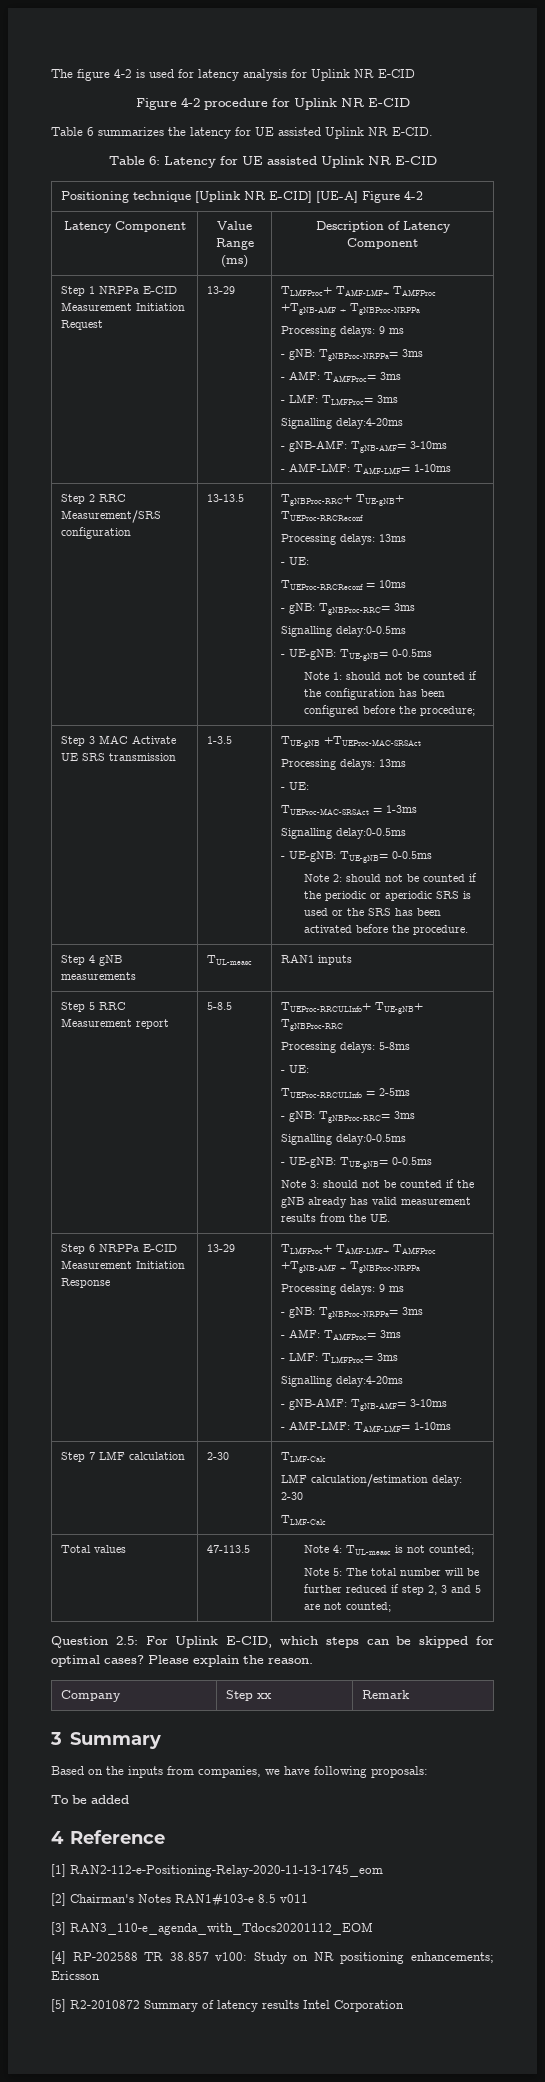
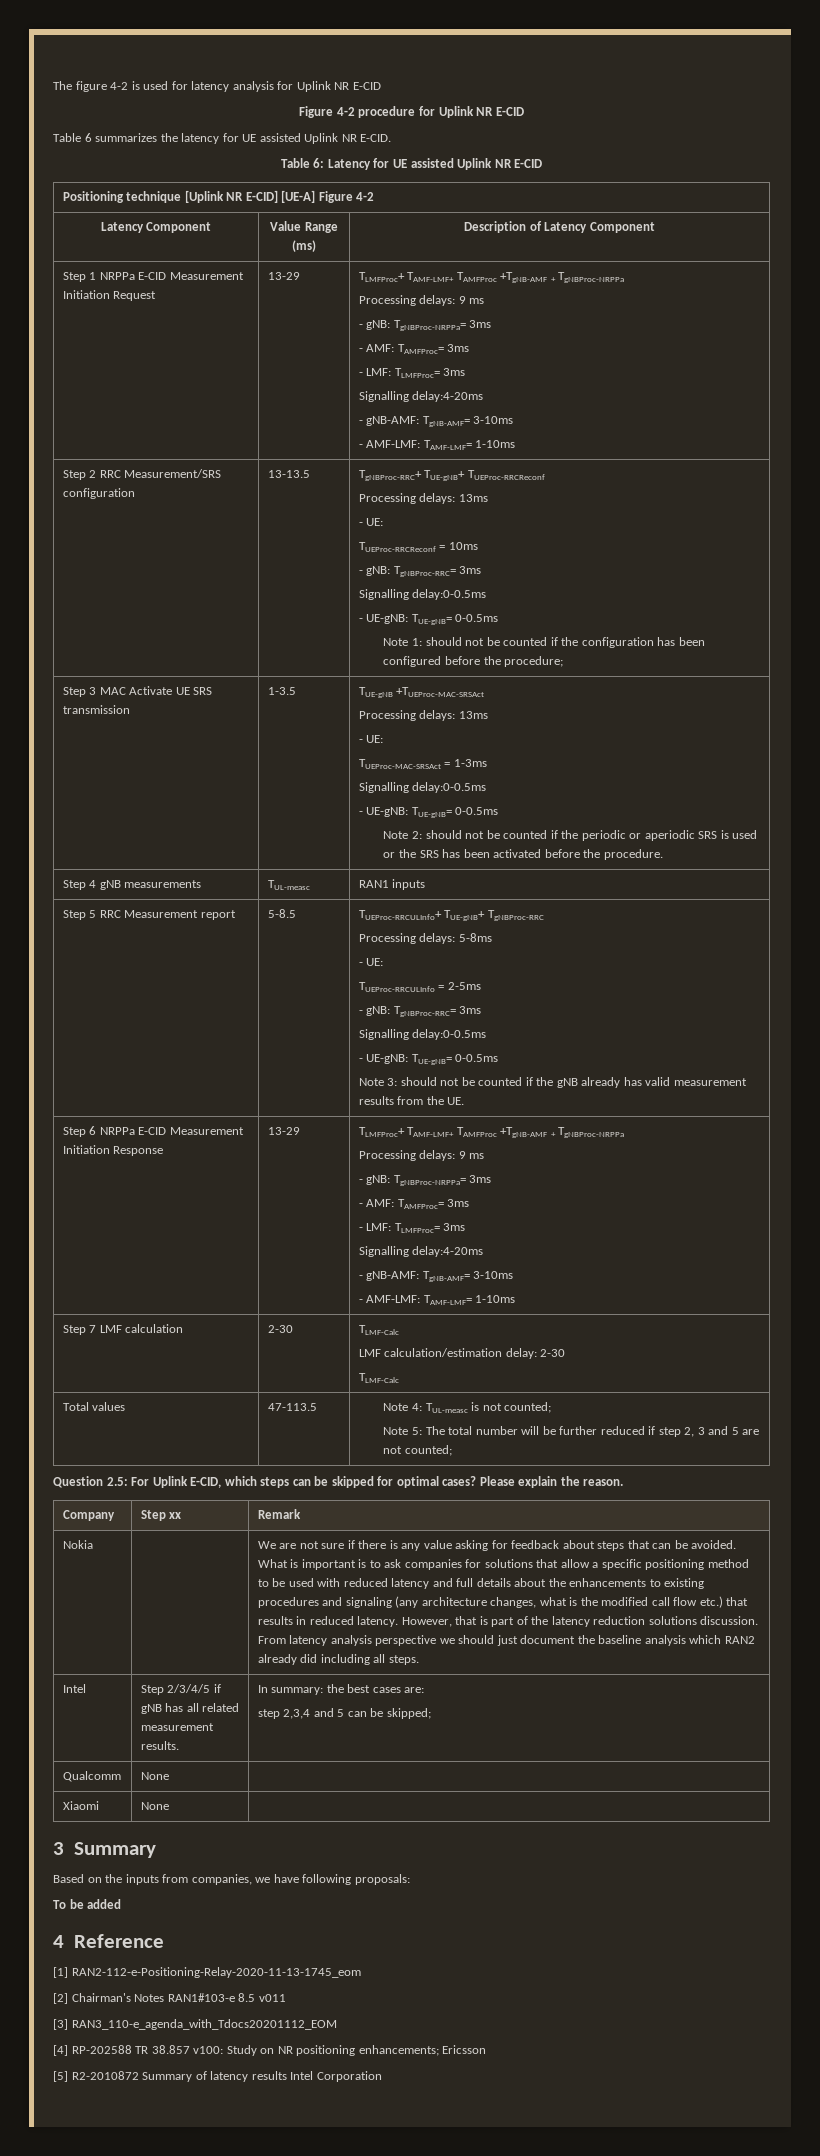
(410, 1694) none -> [62,1540,93,1549] [257,1540,737,1551] [257,1559,749,1570] [257,1578,705,1589] [257,1596,749,1608] [257,1616,759,1627] [257,1635,755,1646] [257,1654,419,1665] [62,1684,86,1693] [140,1684,221,1695] [140,1703,240,1714] [140,1723,214,1731] [140,1741,179,1750] [257,1684,425,1695] [257,1708,431,1719] [62,1771,121,1782] [140,1772,169,1780] [62,1801,99,1810] [140,1802,169,1810] // Nokia | | We are not sure if there is any value asking for feedback about steps that can be avoided. What is important is to ask companies for solutions that allow a specific positioning method to be used with reduced latency and full details about the enhancements to existing procedures and signaling (any architecture changes, what is the modified call flow etc.) that results in reduced latency. However, that is part of the latency reduction solutions discussion. From latency analysis perspective we should just document the baseline analysis which RAN2 already did including all steps. // Intel | Step 2/3/4/5 if gNB has all related measurement results. | In summary: the best cases are: // step 2,3,4 and 5 can be skipped; // Qualcomm | None | // Xiaomi | None |

